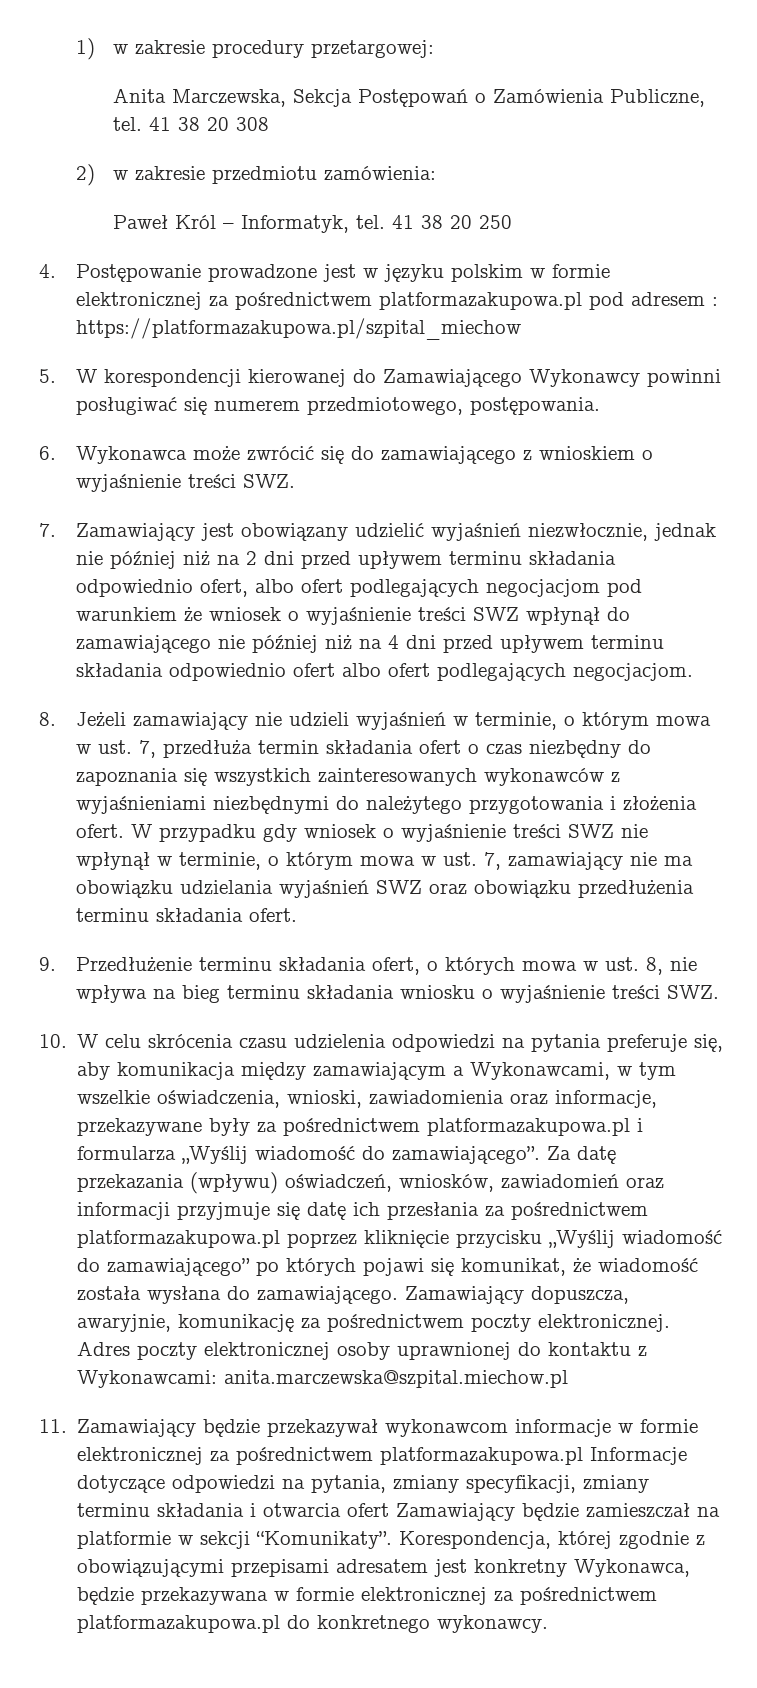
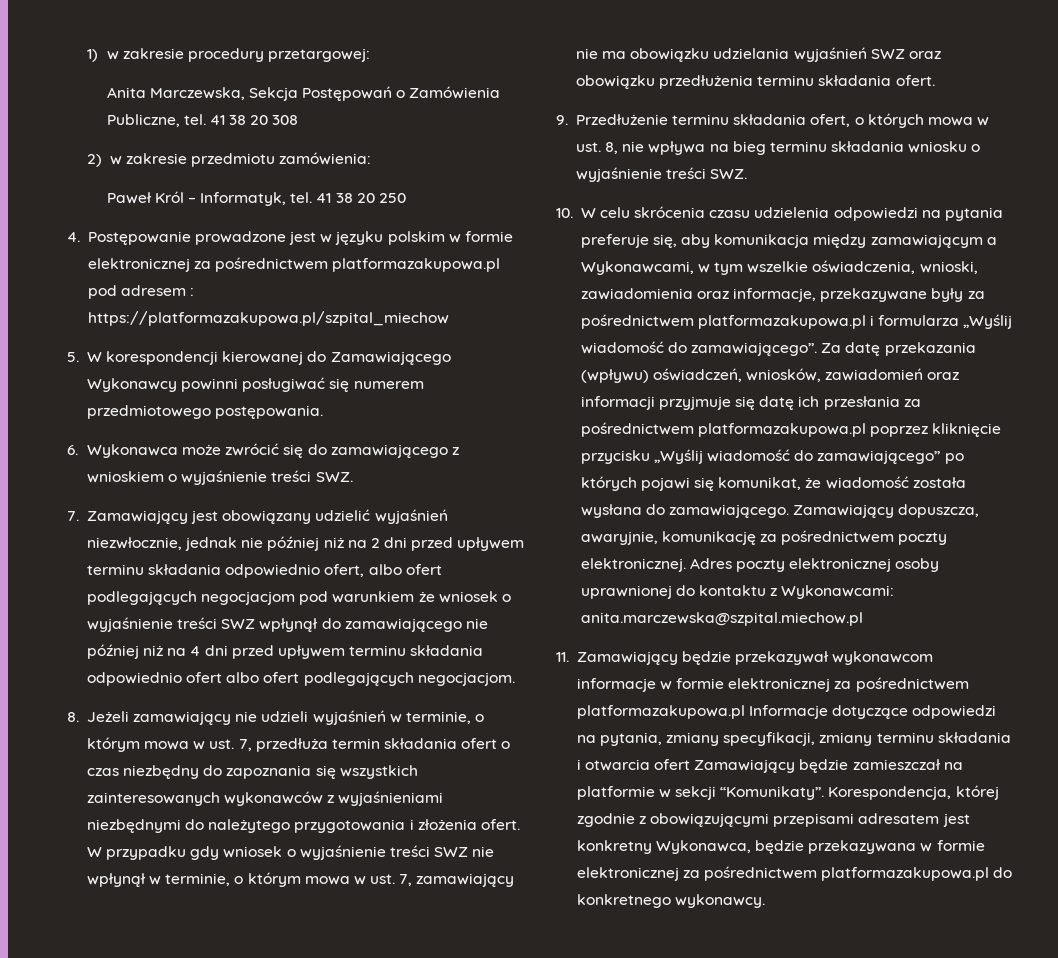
[306,397,463,415] przedmiotowego, -> [86,405,211,419] przedmiotowego

